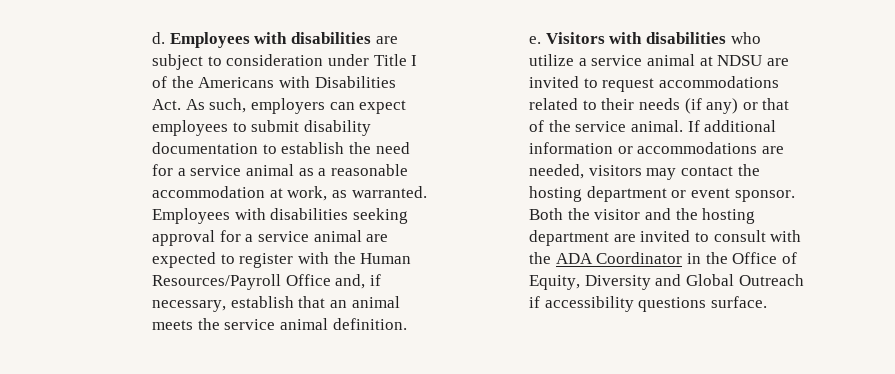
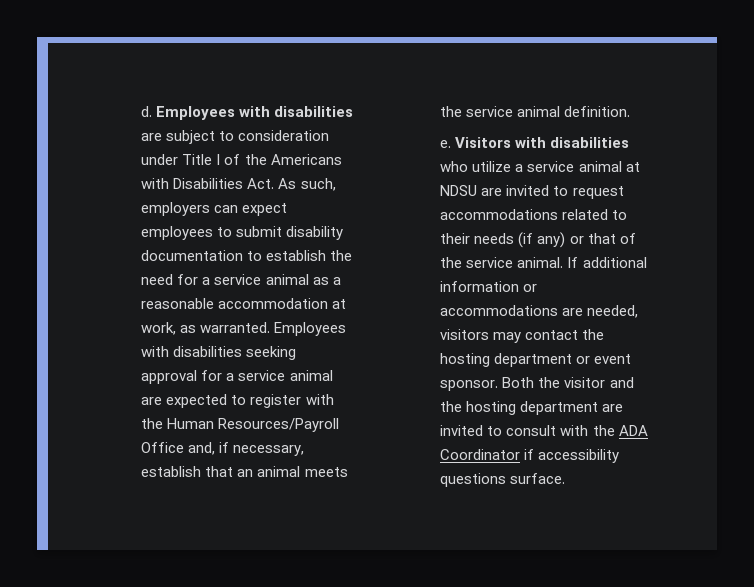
[686,252,797,264] [529,274,804,290] in the Office of Equity, Diversity and Global Outreach -> (521, 454) none

